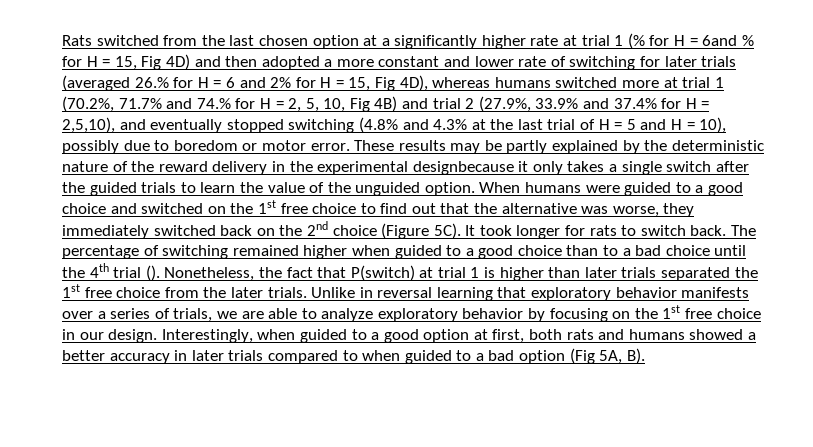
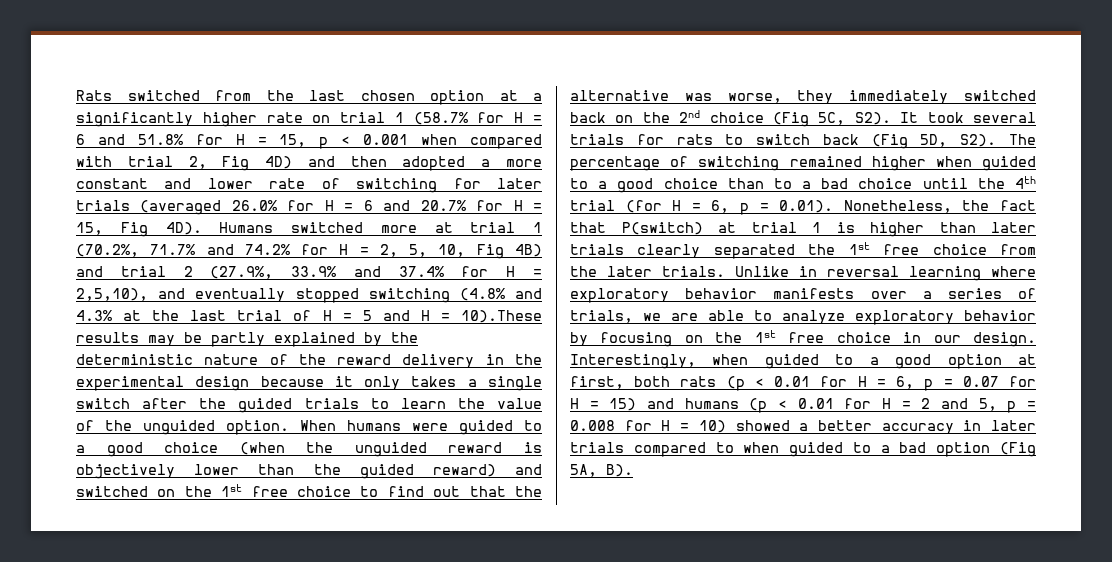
[563,33,754,49] [62,56,137,70] at trial 1 (% for H = 6and % for H = 15, -> [312,112,542,125] [76,134,542,149] [76,156,207,169] on trial 1 (58.7% for H = 6 and 51.8% for H = 15, p < 0.001 when compared with trial 2,
[134,75,551,91] 26.% for H = 6 and 2% for H = 15, Fig 4D), whereas humans -> [231,200,542,211] [76,222,274,237] 26.0% for H = 6 and 20.7% for H = 15, Fig 4D). Humans
[196,98,231,109] 74.% -> [244,244,290,255] 74.2%
[699,117,727,133] [62,140,395,154] 10), possibly due to boredom or motor error. These -> [460,310,542,323] 10).These
[412,161,514,175] designbecause -> [195,376,324,391] design because
(106, 208) none -> [239,442,542,457] [76,464,496,479] (when the unguided reward is objectively lower than the guided reward)
[381,223,727,239] (Figure 5C). It took longer for rats to switch back. -> [773,112,1036,127] [570,134,997,149] (Fig 5C, S2). It took several trials for rats to switch back (Fig 5D, S2).
[145,265,160,281] (). -> [625,200,834,215] (for H = 6, p = 0.01).
(657, 272) none -> [637,244,701,258] clearly
[497,287,527,298] that -> [991,266,1036,277] where
[598,329,685,340] and humans -> [726,376,1036,391] [570,398,1036,413] [570,420,726,433] (p < 0.01 for H = 6, p = 0.07 for H = 15) and humans (p < 0.01 for H = 2 and 5, p = 0.008 for H = 10)

